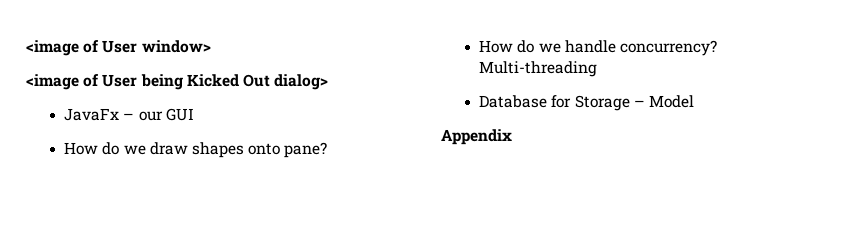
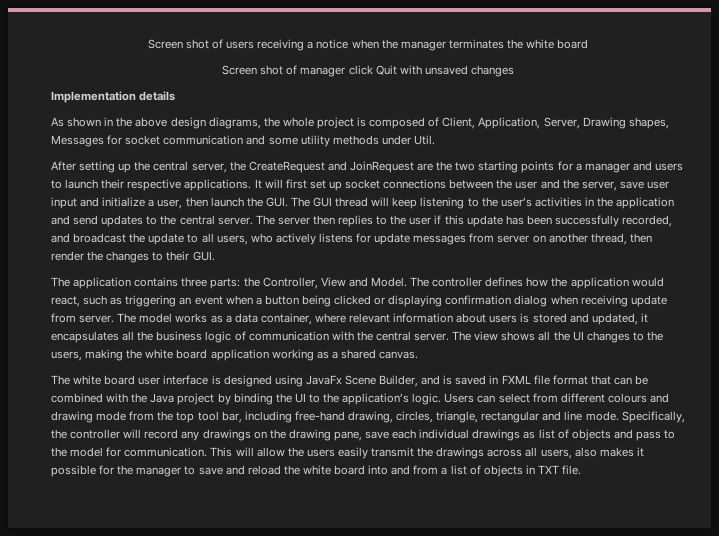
[26,40,211,56] [26,74,329,90] [64,108,194,121] [64,142,328,158] [479,40,717,56] [479,61,598,77] [479,95,694,111] [441,129,512,145] <image of User window> // <image of User being Kicked Out dialog> // JavaFx – our GUI // How do we draw shapes onto pane? // How do we handle concurrency? Multi-threading // Database for Storage – Model // Appendix -> [147,39,589,51] [222,65,514,77] [51,91,176,103] [51,117,669,129] [51,135,435,147] [51,161,683,173] [51,179,669,191] [51,197,675,209] [51,215,673,227] [51,233,652,245] [51,251,215,263] [51,277,664,289] [51,295,667,307] [51,313,648,325] [51,331,663,343] [51,349,419,361] [51,375,649,387] [51,393,669,405] [51,411,685,423] [51,429,676,441] [51,447,644,459] [51,465,582,477] Screen shot of users receiving a notice when the manager terminates the white board // Screen shot of manager click Quit with unsaved changes // Implementation details // As shown in the above design diagrams, the whole project is composed of Client, Application, Server, Drawing shapes, Messages for socket communication and some utility methods under Util. // After setting up the central server, the CreateRequest and JoinRequest are the two starting points for a manager and users to launch their respective applications. It will first set up socket connections between the user and the server, save user input and initialize a user, then launch the GUI. The GUI thread will keep listening to the user’s activities in the application and send updates to the central server. The server then replies to the user if this update has been successfully recorded, and broadcast the update to all users, who actively listens for update messages from server on another thread, then render the changes to their GUI. // The application contains three parts: the Controller, View and Model. The controller defines how the application would react, such as triggering an event when a button being clicked or displaying confirmation dialog when receiving update from server. The model works as a data container, where relevant information about users is stored and updated, it encapsulates all the business logic of communication with the central server. The view shows all the UI changes to the users, making the white board application working as a shared canvas. // The white board user interface is designed using JavaFx Scene Builder, and is saved in FXML file format that can be combined with the Java project by binding the UI to the application’s logic. Users can select from different colours and drawing mode from the top tool bar, including free-hand drawing, circles, triangle, rectangular and line mode. Specifically, the controller will record any drawings on the drawing pane, save each individual drawings as list of objects and pass to the model for communication. This will allow the users easily transmit the drawings across all users, also makes it possible for the manager to save and reload the white board into and from a list of objects in TXT file.

